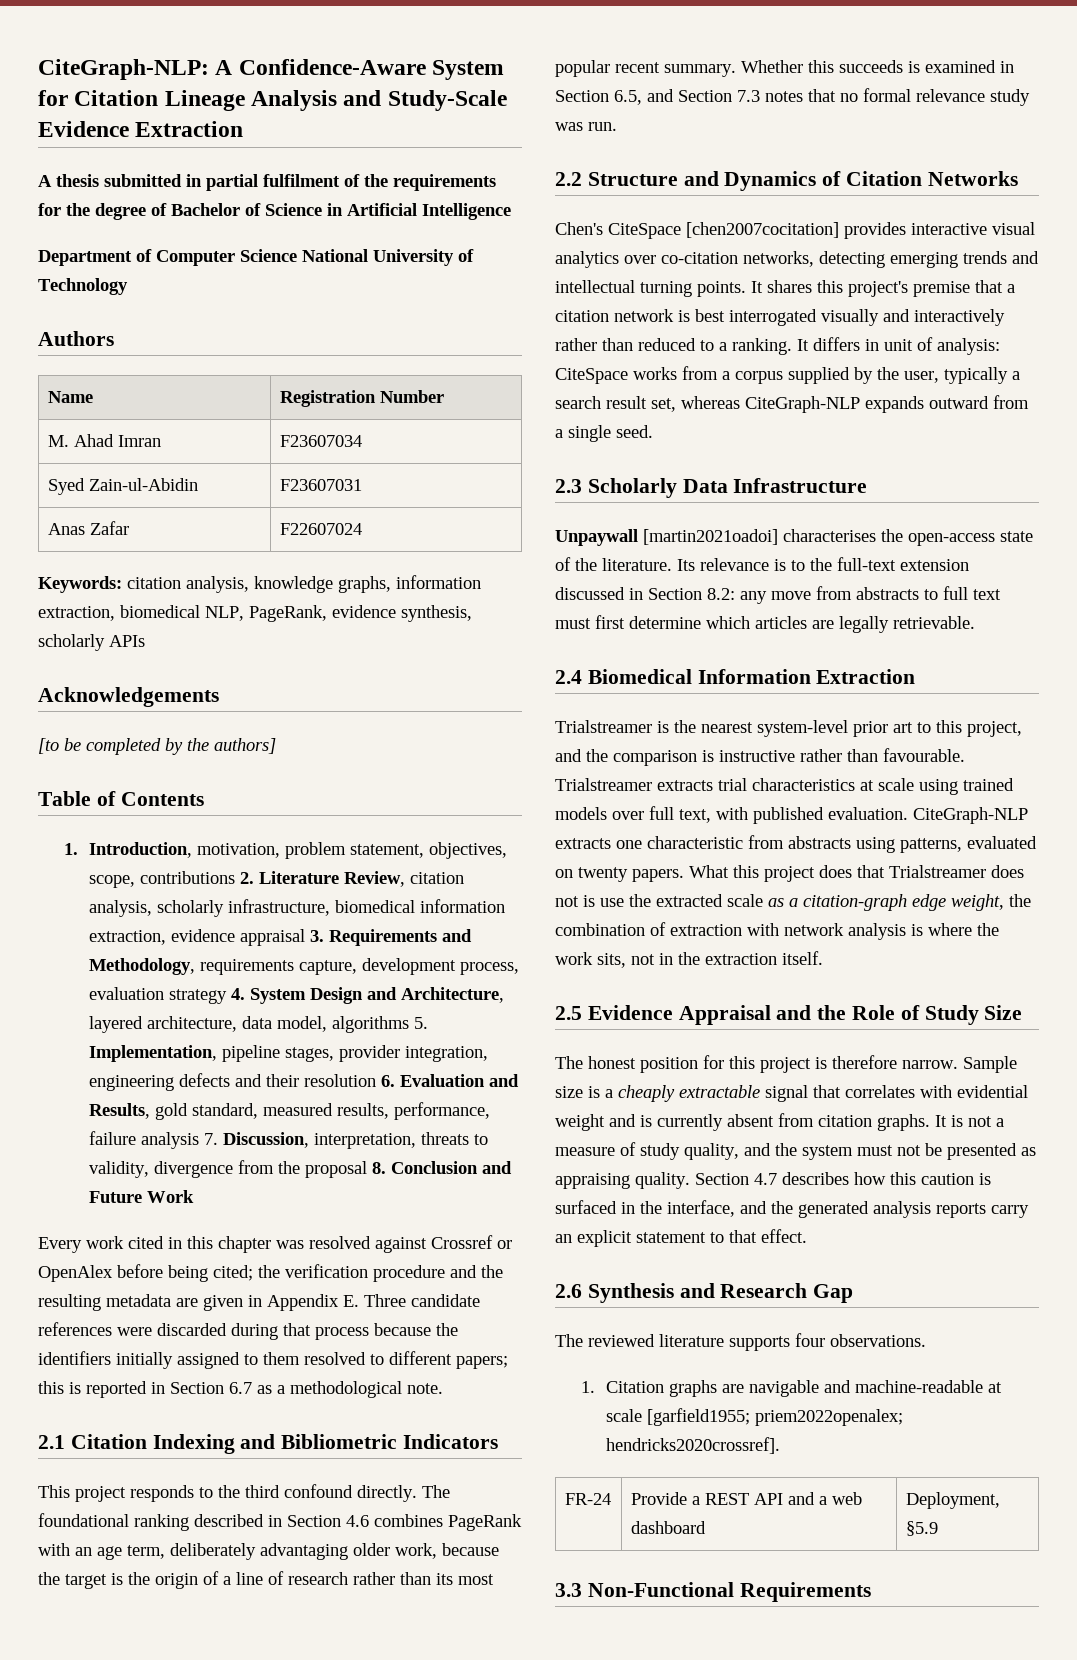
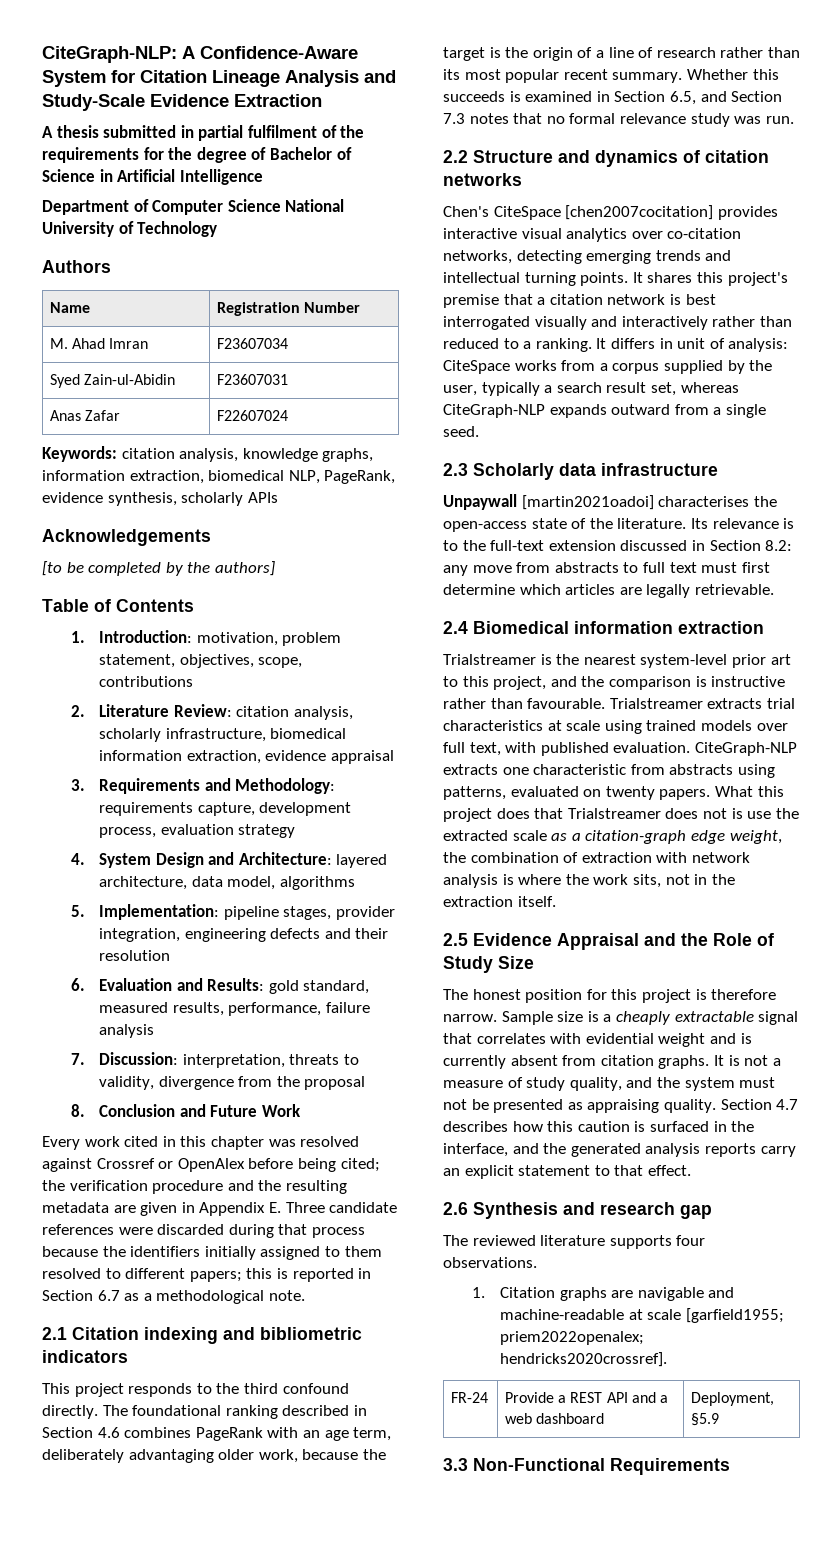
[89,842,193,858] Introduction, -> [99,630,193,643] Introduction:
(236, 877) none -> (194, 681) //
[344,871,406,887] Review, -> [173,704,232,717] Review:
(306, 937) none -> (394, 757) //
[89,958,196,975] Methodology, -> [235,778,336,794] Methodology:
(228, 996) none -> (296, 831) //
[401,987,505,1003] Architecture, -> [238,852,332,865] Architecture:
[414,1017,429,1029] [89,1045,218,1062] 5. Implementation, -> [70,904,220,920] // 5. Implementation:
(377, 1080) none -> (171, 955) //
[89,1103,151,1119] Results, -> [207,978,265,991] Results:
[204,1132,310,1148] 7. Discussion, -> [70,1052,179,1065] // 7. Discussion:
(368, 1169) none -> (366, 1083) //
[152,1434,499,1454] Indexing and Bibliometric Indicators -> [144,1327,362,1344] [42,1350,128,1363] indexing and bibliometric indicators
[724,171,1018,191] Dynamics of Citation Networks -> [595,150,769,167] [443,173,522,186] dynamics of citation networks
[682,478,868,493] Data Infrastructure -> [559,463,718,476] data infrastructure
[697,669,916,684] Information Extraction -> [574,621,764,634] information extraction
[720,1283,854,1303] Research Gap -> [600,1202,712,1219] research gap

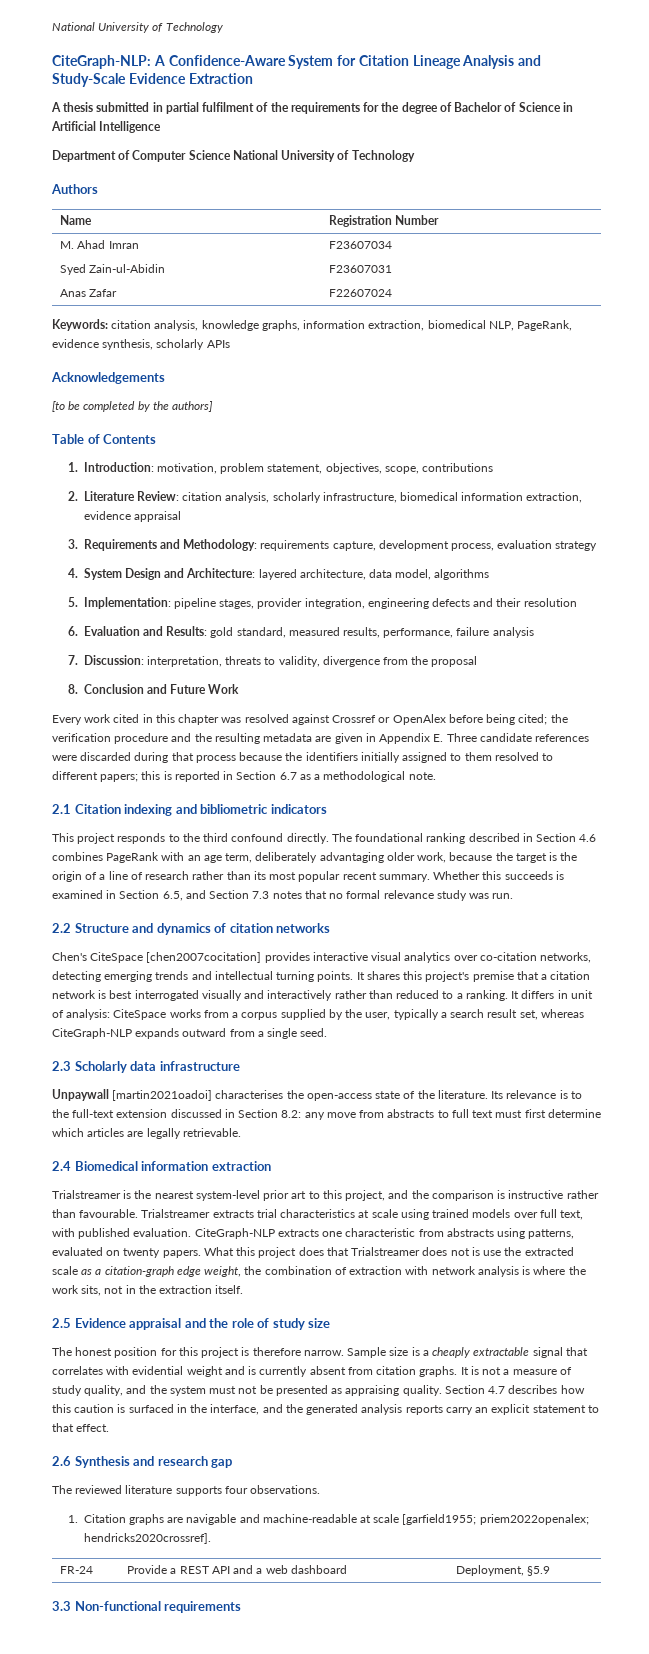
(42, 54) none -> [52,22,223,33] National University of Technology //
[557,933,774,950] [443,956,534,973] Appraisal and the Role of Study Size -> [129,1318,331,1330] appraisal and the role of study size
[473,1458,730,1475] Non-Functional Requirements -> [74,1601,242,1613] Non-functional requirements

